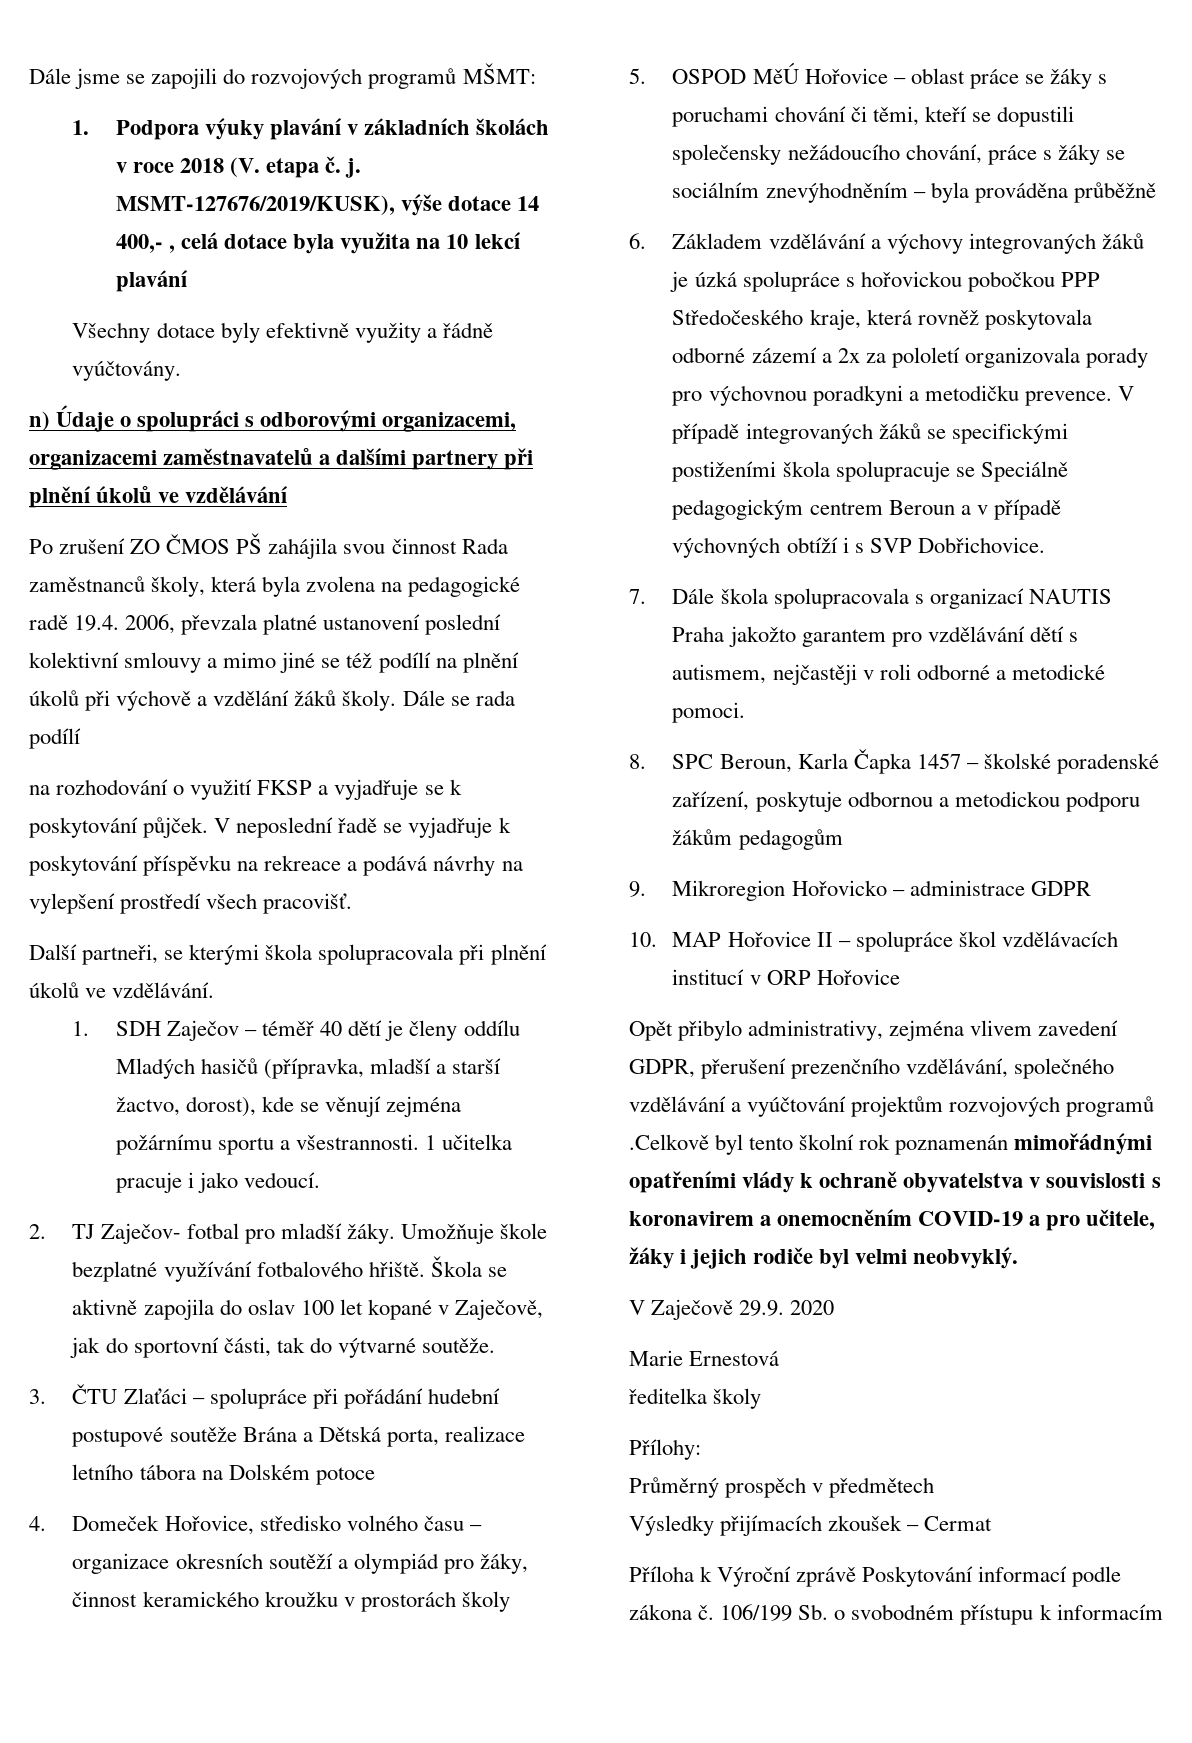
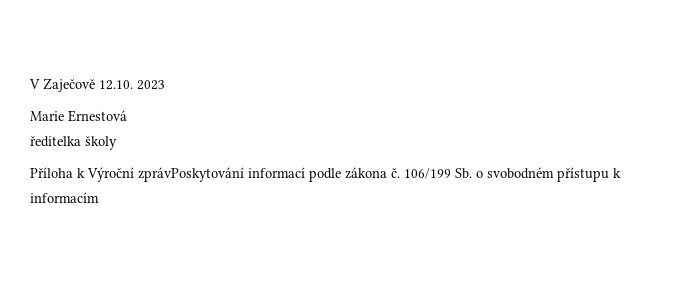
[29,63,536,89] [72,118,550,140] [115,156,362,178] [115,194,540,216] [115,232,520,254] [115,270,187,292] [72,322,493,343] [72,361,182,381] [29,405,517,432] [29,447,534,470] [29,485,288,508] [29,533,508,559] [29,576,521,597] [29,614,502,635] [29,652,519,673] [29,690,515,711] [29,728,81,749] [29,779,462,800] [29,817,511,838] [29,855,523,876] [29,893,353,914] [29,944,547,965] [29,982,215,998] [72,1020,520,1041] [115,1058,502,1079] [115,1096,462,1117] [115,1134,513,1155] [115,1172,321,1193] [29,1223,547,1244] [72,1256,507,1282] [72,1299,544,1320] [70,1337,495,1358] [29,1384,500,1409] [72,1426,525,1447] [72,1464,375,1485] [29,1515,482,1535] [72,1553,528,1574] [72,1591,510,1612] [629,63,1108,89] [672,106,1074,127] [672,144,1125,165] [672,182,1156,203] [629,233,1144,254] [670,271,1100,292] [672,309,1092,330] [672,347,1148,368] [672,385,1134,406] [672,423,1068,444] [672,461,1068,482] [672,499,1061,520] [672,537,1045,558] [629,588,1112,609] [672,626,1078,647] [672,664,1105,685] [672,702,746,723] [629,749,1159,774] [672,791,1140,812] [672,829,843,850] [629,880,1091,901] [629,931,1118,952] [672,969,900,985] [629,1020,1119,1041] [629,1058,1115,1079] [629,1096,1155,1117] [629,1133,1153,1155] [629,1171,1161,1193] [629,1209,1156,1231] [629,1247,1019,1269] [629,1299,835,1320] [629,1350,780,1366] [629,1388,762,1409] [629,1439,701,1460] [629,1477,935,1498] [629,1515,993,1536] Dále jsme se zapojili do rozvojových programů MŠMT: // 1. Podpora výuky plavání v základních školách v roce 2018 (V. etapa č. j. MSMT-127676/2019/KUSK), výše dotace 14 400,- , celá dotace byla využita na 10 lekcí plavání // Všechny dotace byly efektivně využity a řádně vyúčtovány. // n) Údaje o spolupráci s odborovými organizacemi, organizacemi zaměstnavatelů a dalšími partnery při plnění úkolů ve vzdělávání // Po zrušení ZO ČMOS PŠ zahájila svou činnost Rada zaměstnanců školy, která byla zvolena na pedagogické radě 19.4. 2006, převzala platné ustanovení poslední kolektivní smlouvy a mimo jiné se též podílí na plnění úkolů při výchově a vzdělání žáků školy. Dále se rada podílí // na rozhodování o využití FKSP a vyjadřuje se k poskytování půjček. V neposlední řadě se vyjadřuje k poskytování příspěvku na rekreace a podává návrhy na vylepšení prostředí všech pracovišť. // Další partneři, se kterými škola spolupracovala při plnění úkolů ve vzdělávání. // 1. SDH Zaječov – téměř 40 dětí je členy oddílu Mladých hasičů (přípravka, mladší a starší žactvo, dorost), kde se věnují zejména požárnímu sportu a všestrannosti. 1 učitelka pracuje i jako vedoucí. // 2. TJ Zaječov- fotbal pro mladší žáky. Umožňuje škole bezplatné využívání fotbalového hřiště. Škola se aktivně zapojila do oslav 100 let kopané v Zaječově, jak do sportovní části, tak do výtvarné soutěže. // 3. ČTU Zlaťáci – spolupráce při pořádání hudební postupové soutěže Brána a Dětská porta, realizace letního tábora na Dolském potoce // 4. Domeček Hořovice, středisko volného času – organizace okresních soutěží a olympiád pro žáky, činnost keramického kroužku v prostorách školy // 5. OSPOD MěÚ Hořovice – oblast práce se žáky s poruchami chování či těmi, kteří se dopustili společensky nežádoucího chování, práce s žáky se sociálním znevýhodněním – byla prováděna průběžně // 6. Základem vzdělávání a výchovy integrovaných žáků je úzká spolupráce s hořovickou pobočkou PPP Středočeského kraje, která rovněž poskytovala odborné zázemí a 2x za pololetí organizovala porady pro výchovnou poradkyni a metodičku prevence. V případě integrovaných žáků se specifickými postiženími škola spolupracuje se Speciálně pedagogickým centrem Beroun a v případě výchovných obtíží i s SVP Dobřichovice. // 7. Dále škola spolupracovala s organizací NAUTIS Praha jakožto garantem pro vzdělávání dětí s autismem, nejčastěji v roli odborné a metodické pomoci. // 8. SPC Beroun, Karla Čapka 1457 – školské poradenské zařízení, poskytuje odbornou a metodickou podporu žákům pedagogům // 9. Mikroregion Hořovicko – administrace GDPR // 10. MAP Hořovice II – spolupráce škol vzdělávacích institucí v ORP Hořovice // Opět přibylo administrativy, zejména vlivem zavedení GDPR, přerušení prezenčního vzdělávání, společného vzdělávání a vyúčtování projektům rozvojových programů .Celkově byl tento školní rok poznamenán mimořádnými opatřeními vlády k ochraně obyvatelstva v souvislosti s koronavirem a onemocněním COVID-19 a pro učitele, žáky i jejich rodiče byl velmi neobvyklý. // V Zaječově 29.9. 2020 // Marie Ernestová // ředitelka školy // Přílohy: // Průměrný prospěch v předmětech // Výsledky přijímacích zkoušek – Cermat -> [29,78,165,92] [30,110,127,122] [30,136,117,150] V Zaječově 12.10. 2023 // Marie Ernestová // ředitelka školy
[796,1566,974,1587] zprávě Poskytování -> [138,167,244,182] zprávPoskytování

